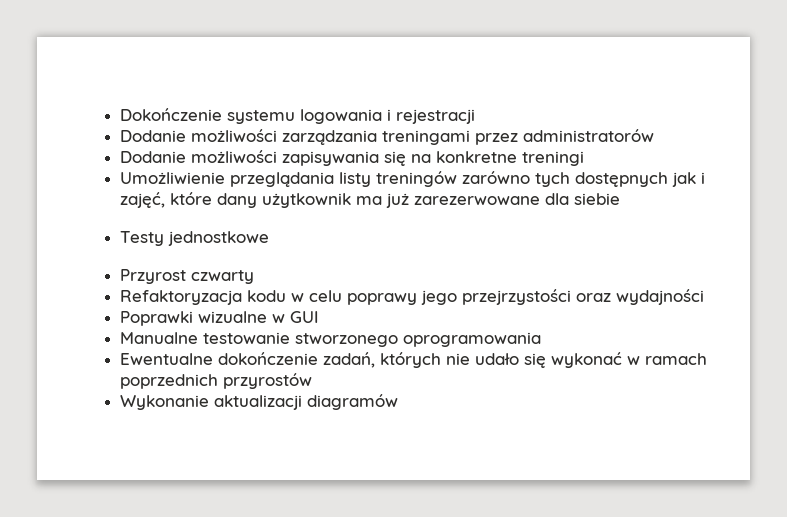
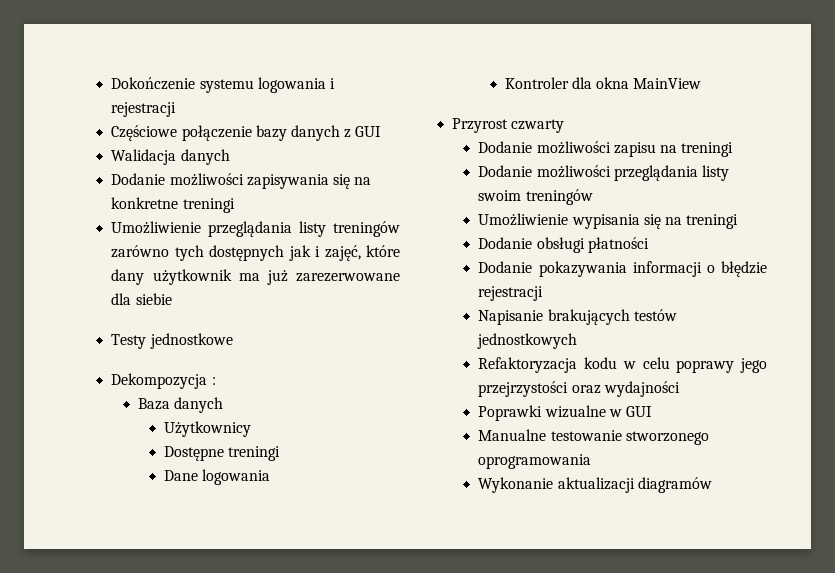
[120,129,655,145] Dodanie możliwości zarządzania treningami przez administratorów -> [111,125,382,141] [111,149,230,165] Częściowe połączenie bazy danych z GUI // Walidacja danych
[120,269,255,284] Przyrost czwarty -> [111,373,216,389] [137,397,223,413] [164,421,252,437] [164,446,281,461] [164,469,271,485] [504,77,702,89] [452,118,565,133] [478,141,734,157] [478,165,729,181] [478,189,593,205] [478,213,739,229] [478,237,649,253] [478,261,767,277] [478,286,544,301] [478,309,677,325] [477,333,578,349] Dekompozycja : // Baza danych // Użytkownicy // Dostępne treningi // Dane logowania // Kontroler dla okna MainView // Przyrost czwarty // Dodanie możliwości zapisu na treningi // Dodanie możliwości przeglądania listy swoim treningów // Umożliwienie wypisania się na treningi // Dodanie obsługi płatności // Dodanie pokazywania informacji o błędzie rejestracji // Napisanie brakujących testów jednostkowych
[120,352,708,368] [120,373,313,389] // Ewentualne dokończenie zadań, których nie udało się wykonać w ramach poprzednich przyrostów -> (592, 461) none

